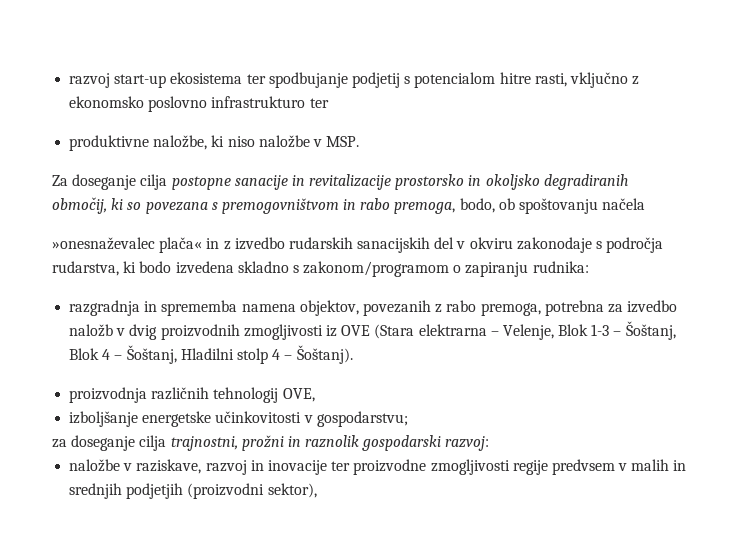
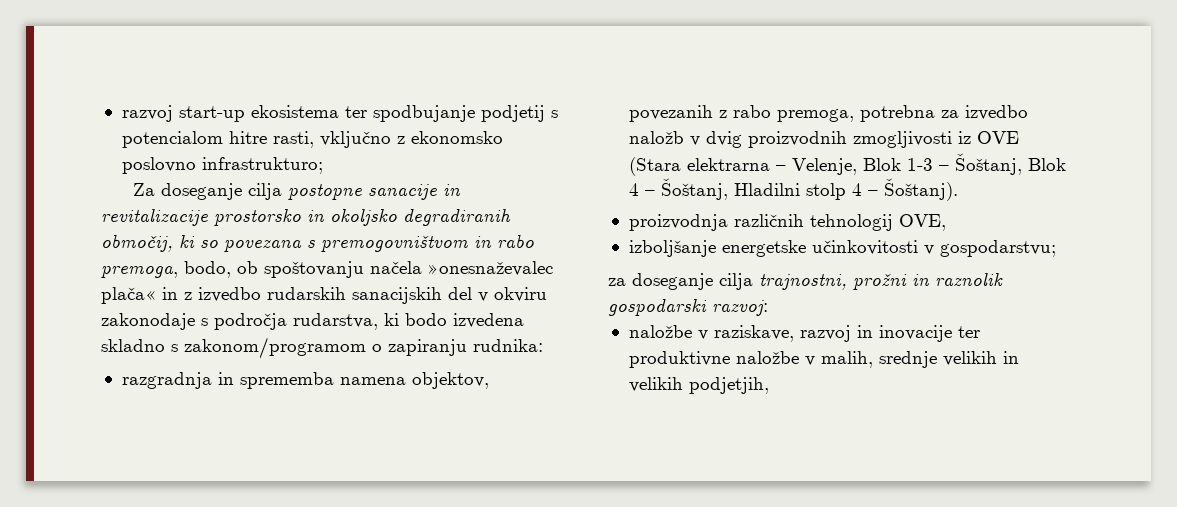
[211,96,329,108] [69,135,360,151] infrastrukturo ter // produktivne naložbe, ki niso naložbe v MSP. -> [201,157,323,174] infrastrukturo;
(646, 204) // -> (422, 267) none
[353,459,687,475] [69,483,317,499] proizvodne zmogljivosti regije predvsem v malih in srednjih podjetjih (proizvodni sektor), -> [628,351,1019,368] [628,377,769,394] produktivne naložbe v malih, srednje velikih in velikih podjetjih,

